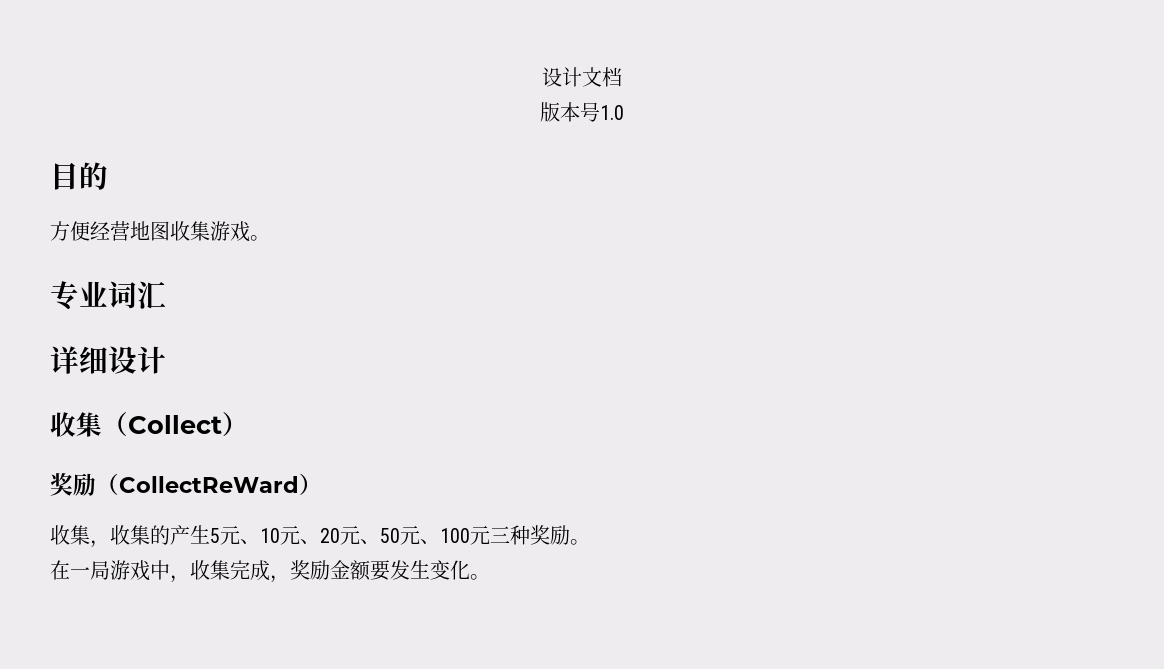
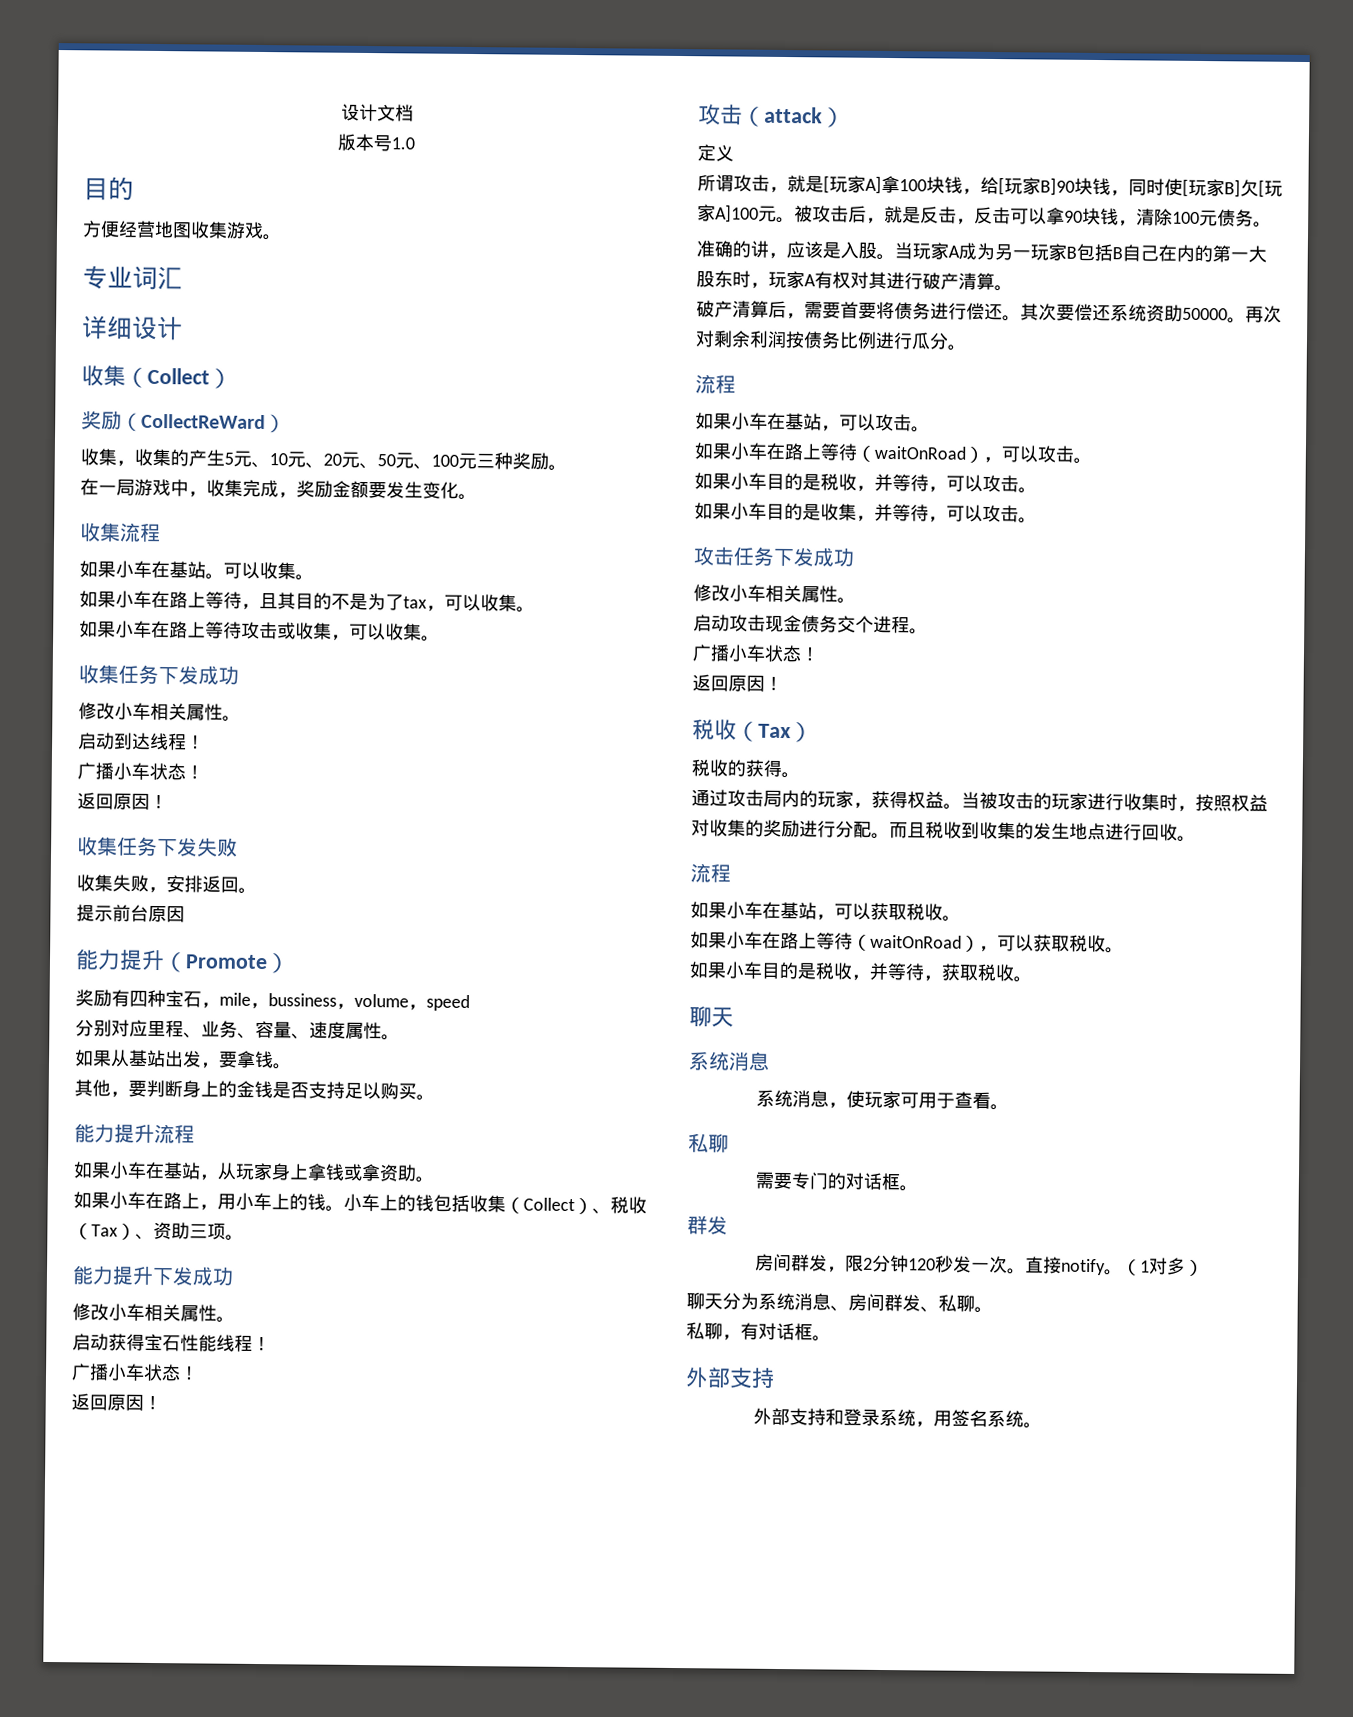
(490, 577) none -> [80,522,161,543] [79,560,314,581] [79,590,535,613] [79,620,440,642] [78,664,239,685] [78,702,241,722] [78,732,205,751] [77,762,204,781] [77,792,168,810] [77,836,238,857] [76,874,257,894] [76,904,185,923] [75,949,290,974] [75,989,470,1012] [75,1019,400,1041] [74,1049,292,1070] [74,1079,435,1101] [74,1123,195,1144] [73,1161,434,1183] [73,1191,647,1215] [73,1221,244,1241] [72,1265,234,1286] [72,1303,235,1323] [72,1333,271,1352] [71,1363,199,1382] [71,1393,162,1411] [698,104,845,128] [697,144,734,162] [697,174,1283,198] [697,204,1272,228] [696,240,1267,263] [696,270,1013,292] [696,300,1282,324] [695,330,966,351] [695,374,736,394] [695,412,930,433] [694,442,1092,464] [694,472,1037,494] [694,502,1037,524] [693,546,854,567] [693,584,856,604] [693,614,928,635] [692,644,820,663] [692,674,783,692] [692,719,813,743] [691,759,800,779] [691,789,1268,812] [691,819,1196,842] [690,863,731,883] [690,901,961,922] [690,931,1124,954] [689,961,1032,983] [689,1006,734,1028] [688,1051,770,1071] [756,1089,1010,1111] [688,1133,729,1153] [755,1171,919,1192] [687,1215,728,1235] [755,1253,1205,1277] [686,1292,993,1314] [686,1322,831,1342] [685,1367,775,1389] [753,1407,1043,1429] // 收集流程 // 如果小车在基站。可以收集。 // 如果小车在路上等待，且其目的不是为了tax，可以收集。 // 如果小车在路上等待攻击或收集，可以收集。 // 收集任务下发成功 // 修改小车相关属性。 // 启动到达线程！ // 广播小车状态！ // 返回原因！ // 收集任务下发失败 // 收集失败，安排返回。 // 提示前台原因 // 能力提升（Promote） // 奖励有四种宝石，mile，bussiness，volume，speed // 分别对应里程、业务、容量、速度属性。 // 如果从基站出发，要拿钱。 // 其他，要判断身上的金钱是否支持足以购买。 // 能力提升流程 // 如果小车在基站，从玩家身上拿钱或拿资助。 // 如果小车在路上，用小车上的钱。小车上的钱包括收集（Collect）、税收（Tax）、资助三项。 // 能力提升下发成功 // 修改小车相关属性。 // 启动获得宝石性能线程！ // 广播小车状态！ // 返回原因！ // 攻击（attack） // 定义 // 所谓攻击，就是[玩家A]拿100块钱，给[玩家B]90块钱，同时使[玩家B]欠[玩家A]100元。被攻击后，就是反击，反击可以拿90块钱，清除100元债务。 // 准确的讲，应该是入股。当玩家A成为另一玩家B包括B自己在内的第一大股东时，玩家A有权对其进行破产清算。 // 破产清算后，需要首要将债务进行偿还。其次要偿还系统资助50000。再次对剩余利润按债务比例进行瓜分。 // 流程 // 如果小车在基站，可以攻击。 // 如果小车在路上等待（waitOnRoad），可以攻击。 // 如果小车目的是税收，并等待，可以攻击。 // 如果小车目的是收集，并等待，可以攻击。 // 攻击任务下发成功 // 修改小车相关属性。 // 启动攻击现金债务交个进程。 // 广播小车状态！ // 返回原因！ // 税收（Tax） // 税收的获得。 // 通过攻击局内的玩家，获得权益。当被攻击的玩家进行收集时，按照权益对收集的奖励进行分配。而且税收到收集的发生地点进行回收。 // 流程 // 如果小车在基站，可以获取税收。 // 如果小车在路上等待（waitOnRoad），可以获取税收。 // 如果小车目的是税收，并等待，获取税收。 // 聊天 // 系统消息 // 系统消息，使玩家可用于查看。 // 私聊 // 需要专门的对话框。 // 群发 // 房间群发，限2分钟120秒发一次。直接notify。（1对多） // 聊天分为系统消息、房间群发、私聊。 // 私聊，有对话框。 // 外部支持 // 外部支持和登录系统，用签名系统。

